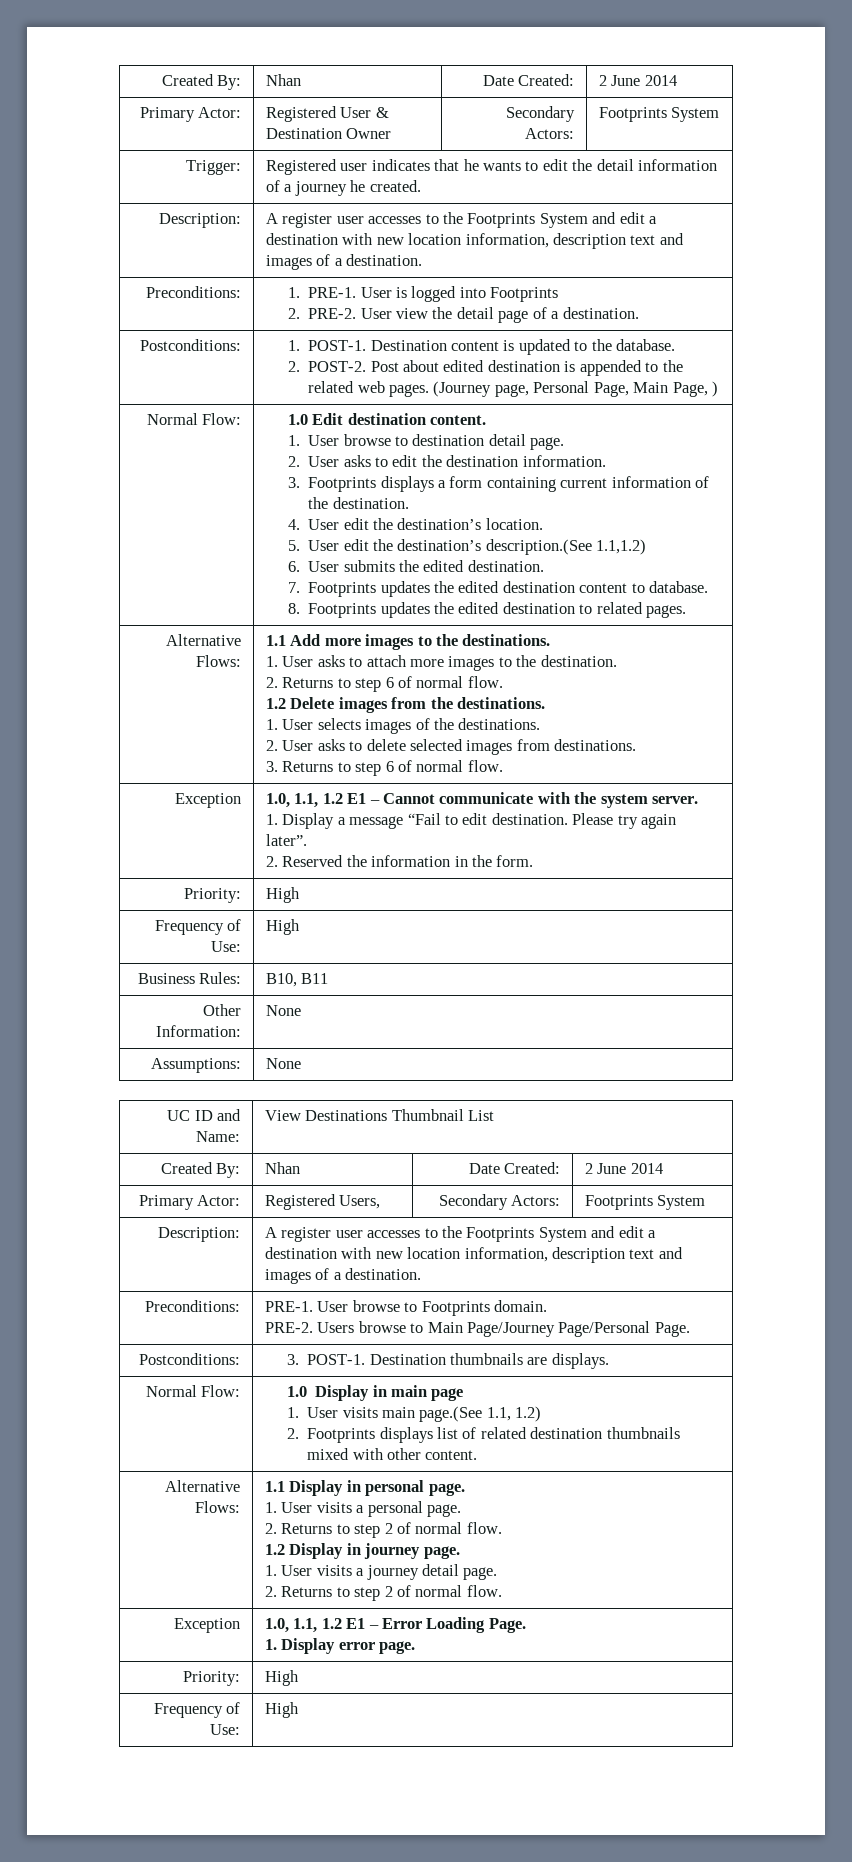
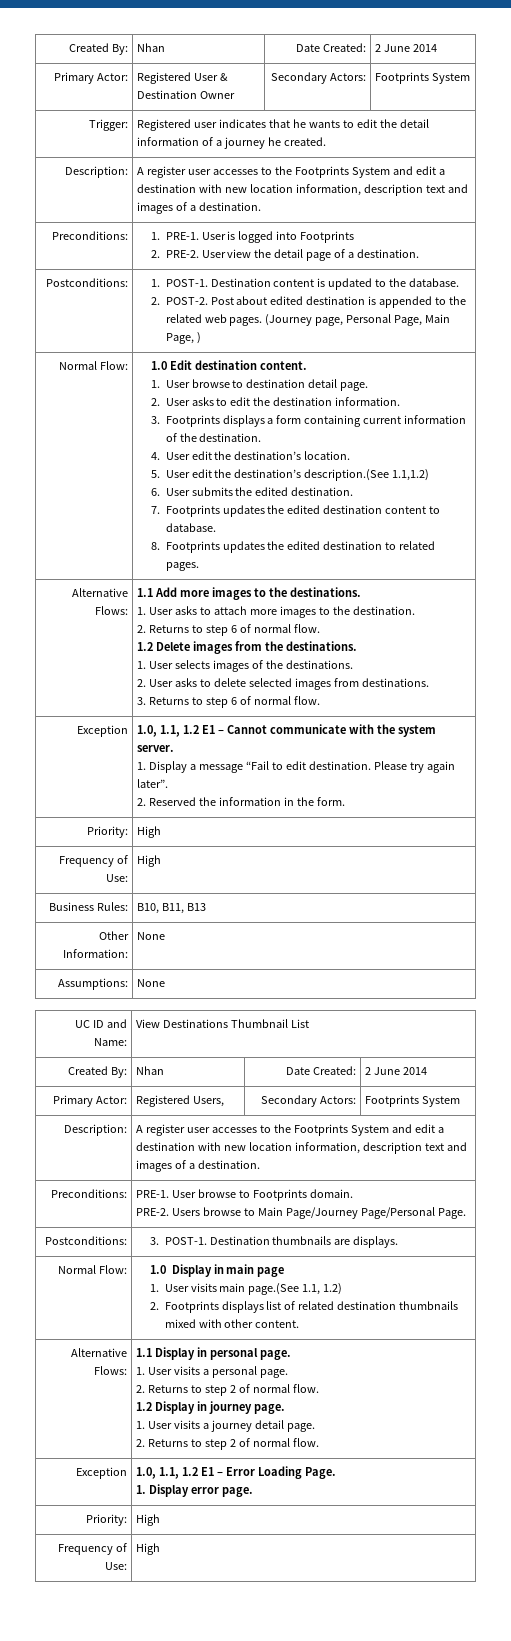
[301,973,329,984] B11 -> [162,903,207,914] B11, B13

